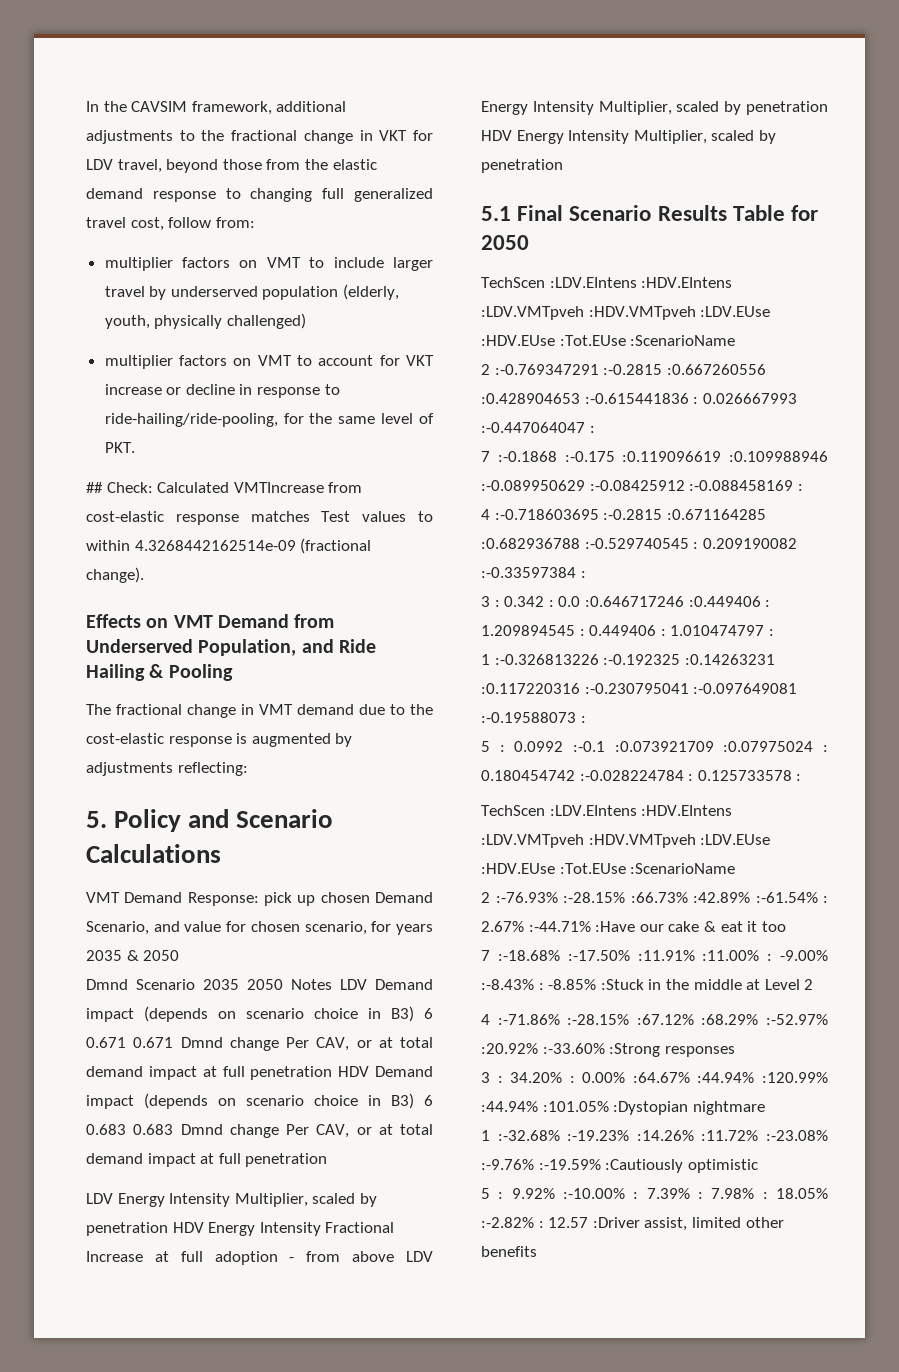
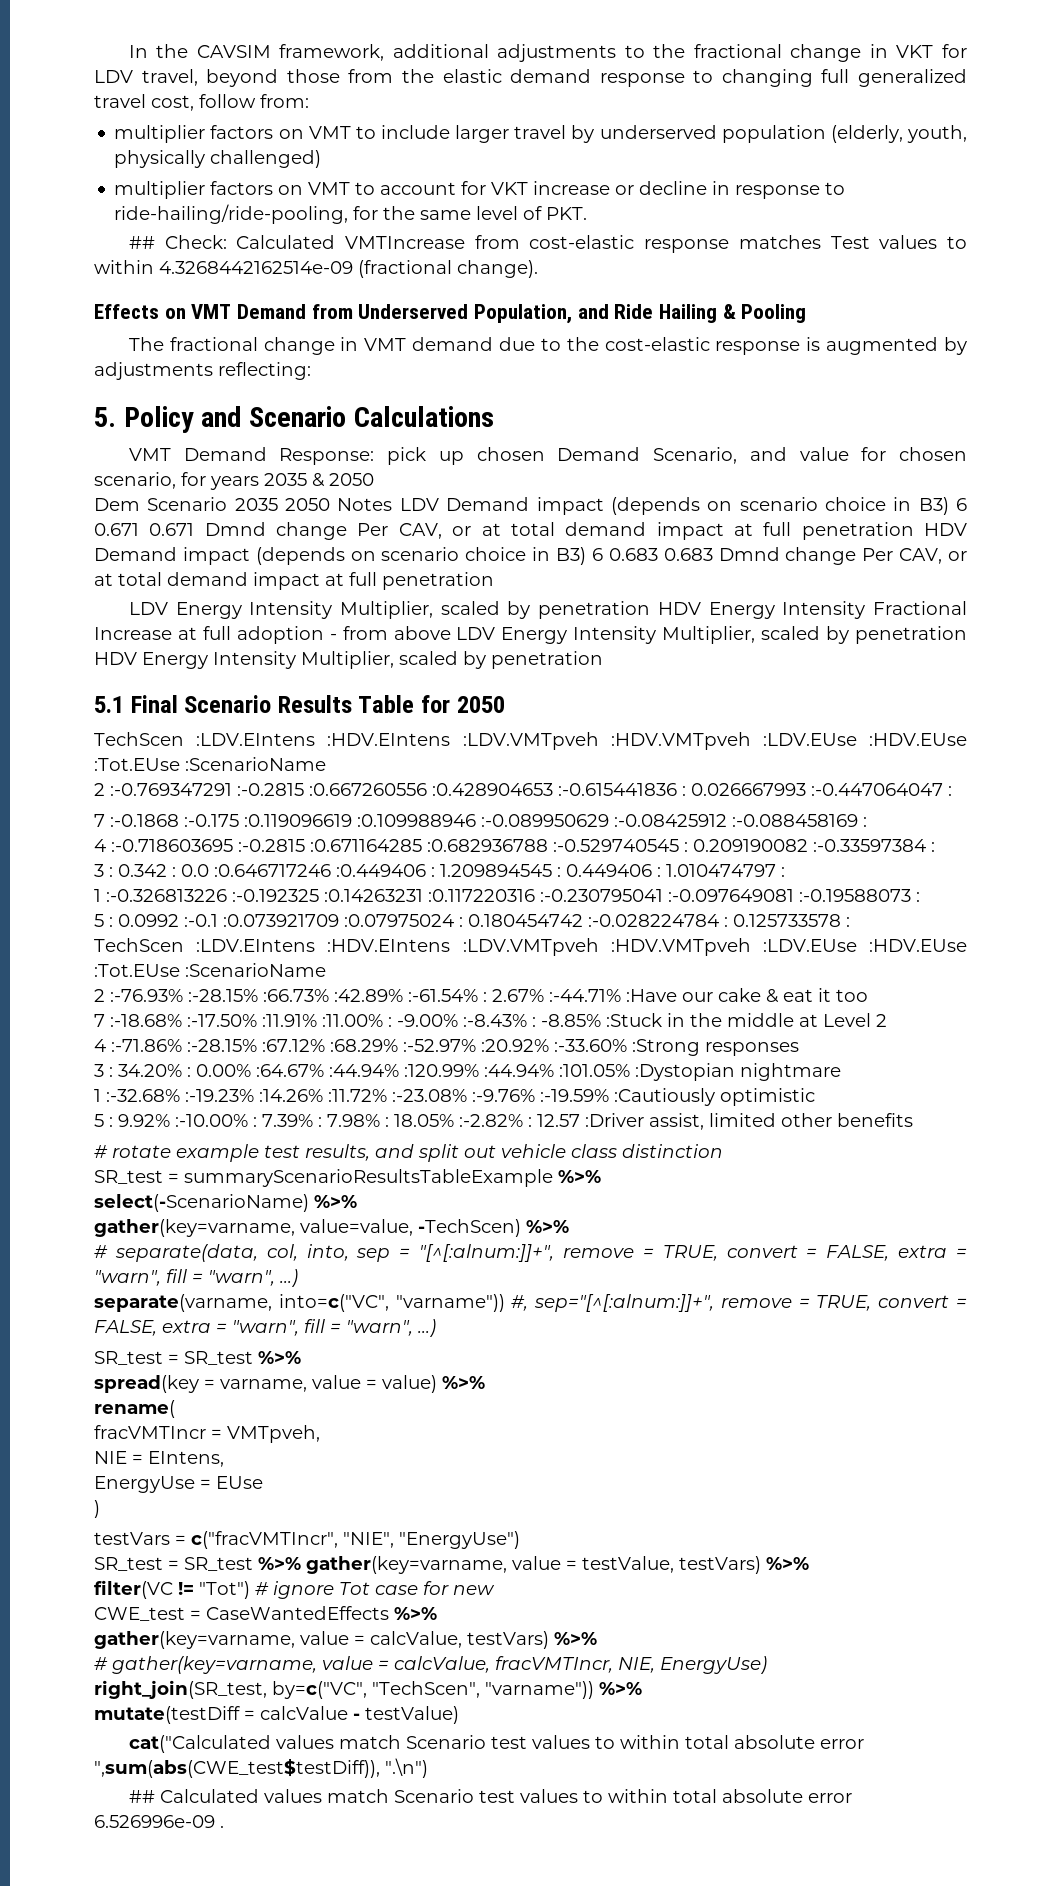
[86,979,128,990] Dmnd -> [94,498,140,511] Dem
(537, 1251) none -> [94,1144,723,1162] [94,1169,601,1187] [94,1194,357,1212] [94,1219,569,1237] [94,1244,968,1262] [94,1269,298,1287] [94,1294,968,1312] [94,1319,436,1337] [94,1351,301,1365] [94,1375,485,1393] [94,1400,175,1418] [94,1425,320,1443] [94,1451,224,1467] [94,1476,263,1493] [94,1500,100,1518] [94,1531,520,1549] [94,1556,809,1574] [94,1580,495,1599] [94,1606,437,1621] [94,1631,597,1649] [94,1656,767,1674] [94,1680,642,1699] [94,1706,459,1724] [128,1735,864,1753] [94,1758,428,1778] [128,1789,852,1803] [94,1815,224,1828] // # rotate example test results, and split out vehicle class distinction // SR_test = summaryScenarioResultsTableExample %>% // select(-ScenarioName) %>% // gather(key=varname, value=value, -TechScen) %>% // # separate(data, col, into, sep = "[^[:alnum:]]+", remove = TRUE, convert = FALSE, extra = "warn", fill = "warn", ...) // separate(varname, into=c("VC", "varname")) #, sep="[^[:alnum:]]+", remove = TRUE, convert = FALSE, extra = "warn", fill = "warn", ...) // SR_test = SR_test %>% // spread(key = varname, value = value) %>% // rename( // fracVMTIncr = VMTpveh, // NIE = EIntens, // EnergyUse = EUse // ) // testVars = c("fracVMTIncr", "NIE", "EnergyUse") // SR_test = SR_test %>% gather(key=varname, value = testValue, testVars) %>% // filter(VC != "Tot") # ignore Tot case for new // CWE_test = CaseWantedEffects %>% // gather(key=varname, value = calcValue, testVars) %>% // # gather(key=varname, value = calcValue, fracVMTIncr, NIE, EnergyUse) // right_join(SR_test, by=c("VC", "TechScen", "varname")) %>% // mutate(testDiff = calcValue - testValue) // cat("Calculated values match Scenario test values to within total absolute error ",sum(abs(CWE_test$testDiff)), ".\n") // ## Calculated values match Scenario test values to within total absolute error 6.526996e-09 .

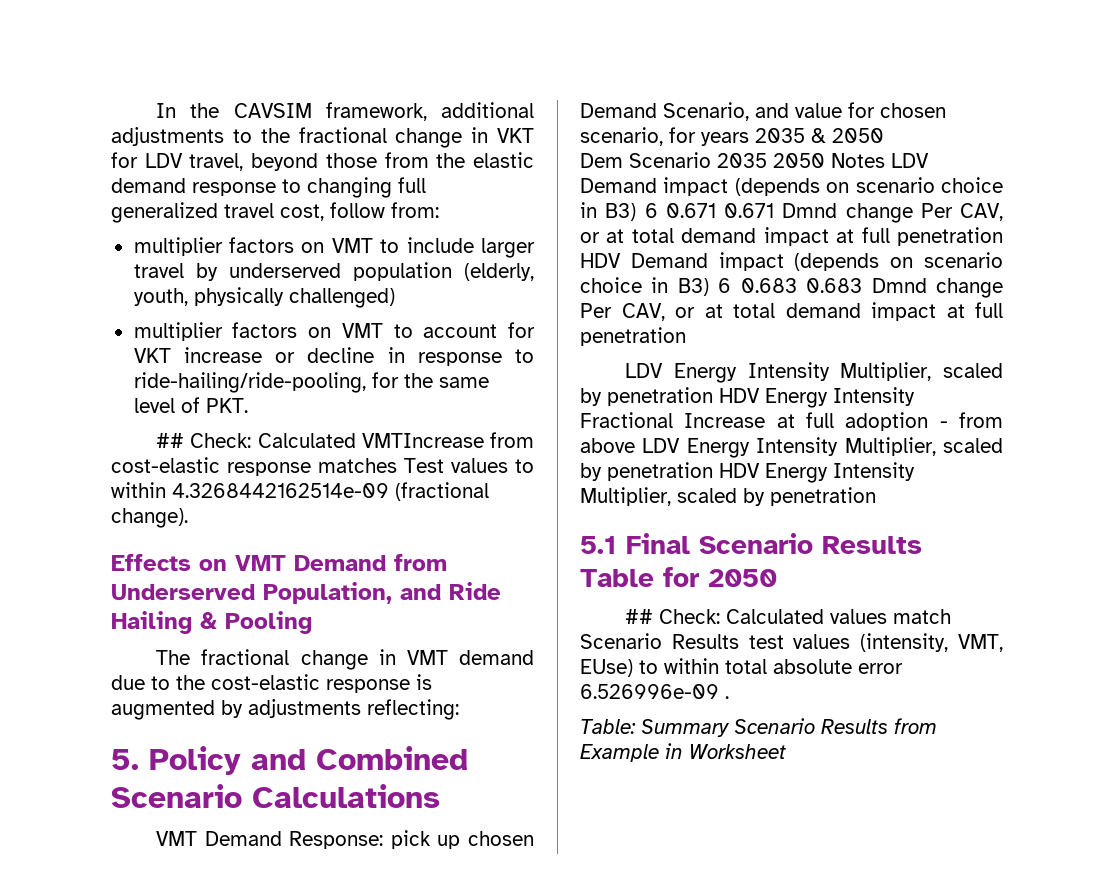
(242, 416) none -> [316,746,468,770] Combined
[94,732,967,750] [94,757,326,771] [94,783,952,796] [94,814,867,827] [94,839,935,852] [94,864,785,877] [94,889,920,902] [94,914,850,927] [94,938,967,956] [94,963,326,977] [94,988,868,1003] [94,1013,887,1027] [94,1039,799,1056] [94,1063,841,1081] [94,1088,815,1106] [94,1113,913,1130] [94,1144,723,1162] [94,1169,601,1187] [94,1194,357,1212] [94,1219,569,1237] [94,1244,968,1262] [94,1269,298,1287] [94,1294,968,1312] [94,1319,436,1337] [94,1351,301,1365] [94,1375,485,1393] [94,1400,175,1418] [94,1425,320,1443] [94,1451,224,1467] [94,1476,263,1493] [94,1500,100,1518] [94,1531,520,1549] [94,1556,809,1574] [94,1580,495,1599] [94,1606,437,1621] [94,1631,597,1649] [94,1656,767,1674] [94,1680,642,1699] [94,1706,459,1724] [128,1735,864,1753] [94,1758,428,1778] [128,1790,155,1803] // TechScen :LDV.EIntens :HDV.EIntens :LDV.VMTpveh :HDV.VMTpveh :LDV.EUse :HDV.EUse :Tot.EUse :ScenarioName // 2 :-0.769347291 :-0.2815 :0.667260556 :0.428904653 :-0.615441836 : 0.026667993 :-0.447064047 : // 7 :-0.1868 :-0.175 :0.119096619 :0.109988946 :-0.089950629 :-0.08425912 :-0.088458169 : // 4 :-0.718603695 :-0.2815 :0.671164285 :0.682936788 :-0.529740545 : 0.209190082 :-0.33597384 : // 3 : 0.342 : 0.0 :0.646717246 :0.449406 : 1.209894545 : 0.449406 : 1.010474797 : // 1 :-0.326813226 :-0.192325 :0.14263231 :0.117220316 :-0.230795041 :-0.097649081 :-0.19588073 : // 5 : 0.0992 :-0.1 :0.073921709 :0.07975024 : 0.180454742 :-0.028224784 : 0.125733578 : // TechScen :LDV.EIntens :HDV.EIntens :LDV.VMTpveh :HDV.VMTpveh :LDV.EUse :HDV.EUse :Tot.EUse :ScenarioName // 2 :-76.93% :-28.15% :66.73% :42.89% :-61.54% : 2.67% :-44.71% :Have our cake & eat it too // 7 :-18.68% :-17.50% :11.91% :11.00% : -9.00% :-8.43% : -8.85% :Stuck in the middle at Level 2 // 4 :-71.86% :-28.15% :67.12% :68.29% :-52.97% :20.92% :-33.60% :Strong responses // 3 : 34.20% : 0.00% :64.67% :44.94% :120.99% :44.94% :101.05% :Dystopian nightmare // 1 :-32.68% :-19.23% :14.26% :11.72% :-23.08% :-9.76% :-19.59% :Cautiously optimistic // 5 : 9.92% :-10.00% : 7.39% : 7.98% : 18.05% :-2.82% : 12.57 :Driver assist, limited other benefits // # rotate example test results, and split out vehicle class distinction // SR_test = summaryScenarioResultsTableExample %>% // select(-ScenarioName) %>% // gather(key=varname, value=value, -TechScen) %>% // # separate(data, col, into, sep = "[^[:alnum:]]+", remove = TRUE, convert = FALSE, extra = "warn", fill = "warn", ...) // separate(varname, into=c("VC", "varname")) #, sep="[^[:alnum:]]+", remove = TRUE, convert = FALSE, extra = "warn", fill = "warn", ...) // SR_test = SR_test %>% // spread(key = varname, value = value) %>% // rename( // fracVMTIncr = VMTpveh, // NIE = EIntens, // EnergyUse = EUse // ) // testVars = c("fracVMTIncr", "NIE", "EnergyUse") // SR_test = SR_test %>% gather(key=varname, value = testValue, testVars) %>% // filter(VC != "Tot") # ignore Tot case for new // CWE_test = CaseWantedEffects %>% // gather(key=varname, value = calcValue, testVars) %>% // # gather(key=varname, value = calcValue, fracVMTIncr, NIE, EnergyUse) // right_join(SR_test, by=c("VC", "TechScen", "varname")) %>% // mutate(testDiff = calcValue - testValue) // cat("Calculated values match Scenario test values to within total absolute error ",sum(abs(CWE_test$testDiff)), ".\n") // ## -> [625,609,721,624] // ## Check:
[478,1789,578,1803] test values -> [671,633,1003,652] [580,659,633,677] Results test values (intensity, VMT, EUse)
(224, 1826) none -> [580,718,937,737] [580,743,786,762] // Table: Summary Scenario Results from Example in Worksheet

